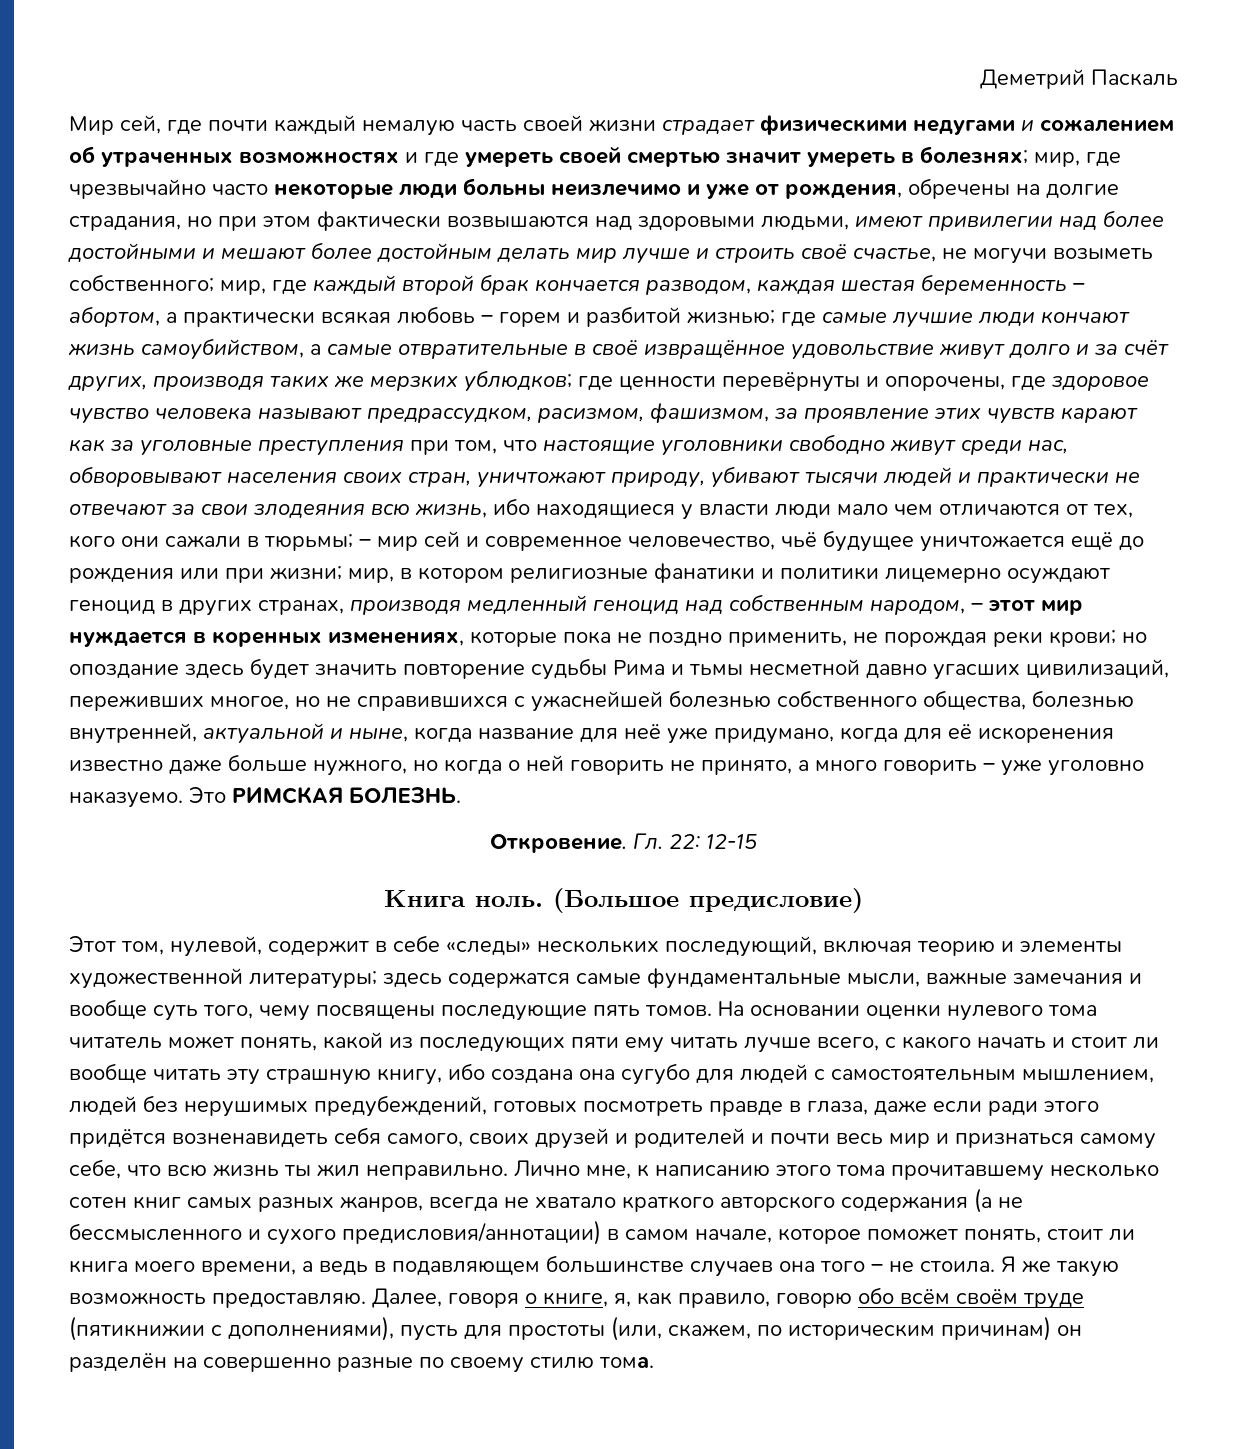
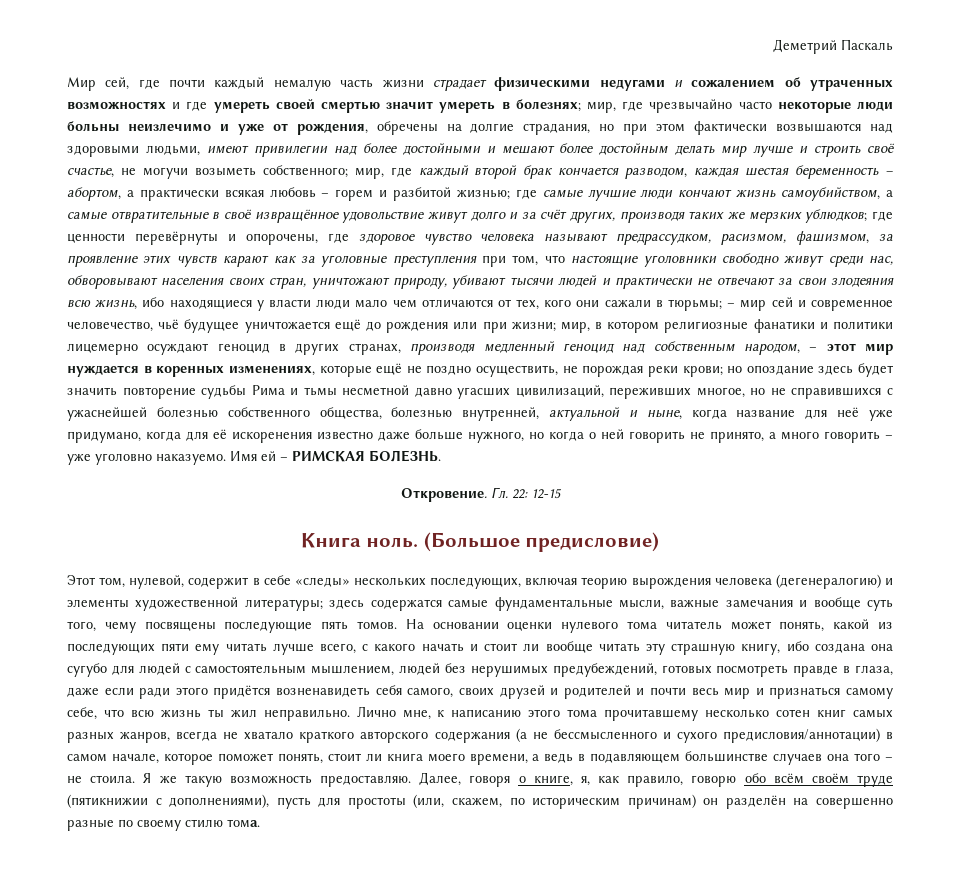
[523,115,583,131] своей -> (374, 83) none
[563,631,611,644] пока -> [376,363,403,375] ещё
[728,632,847,647] применить, -> [476,365,558,377] осуществить,
[189,787,226,803] Это -> [230,451,288,462] Имя ей –
[665,936,817,957] последующий, -> [430,577,522,589] последующих,
(995, 948) none -> [631,574,881,589] вырождения человека (дегенералогию)

